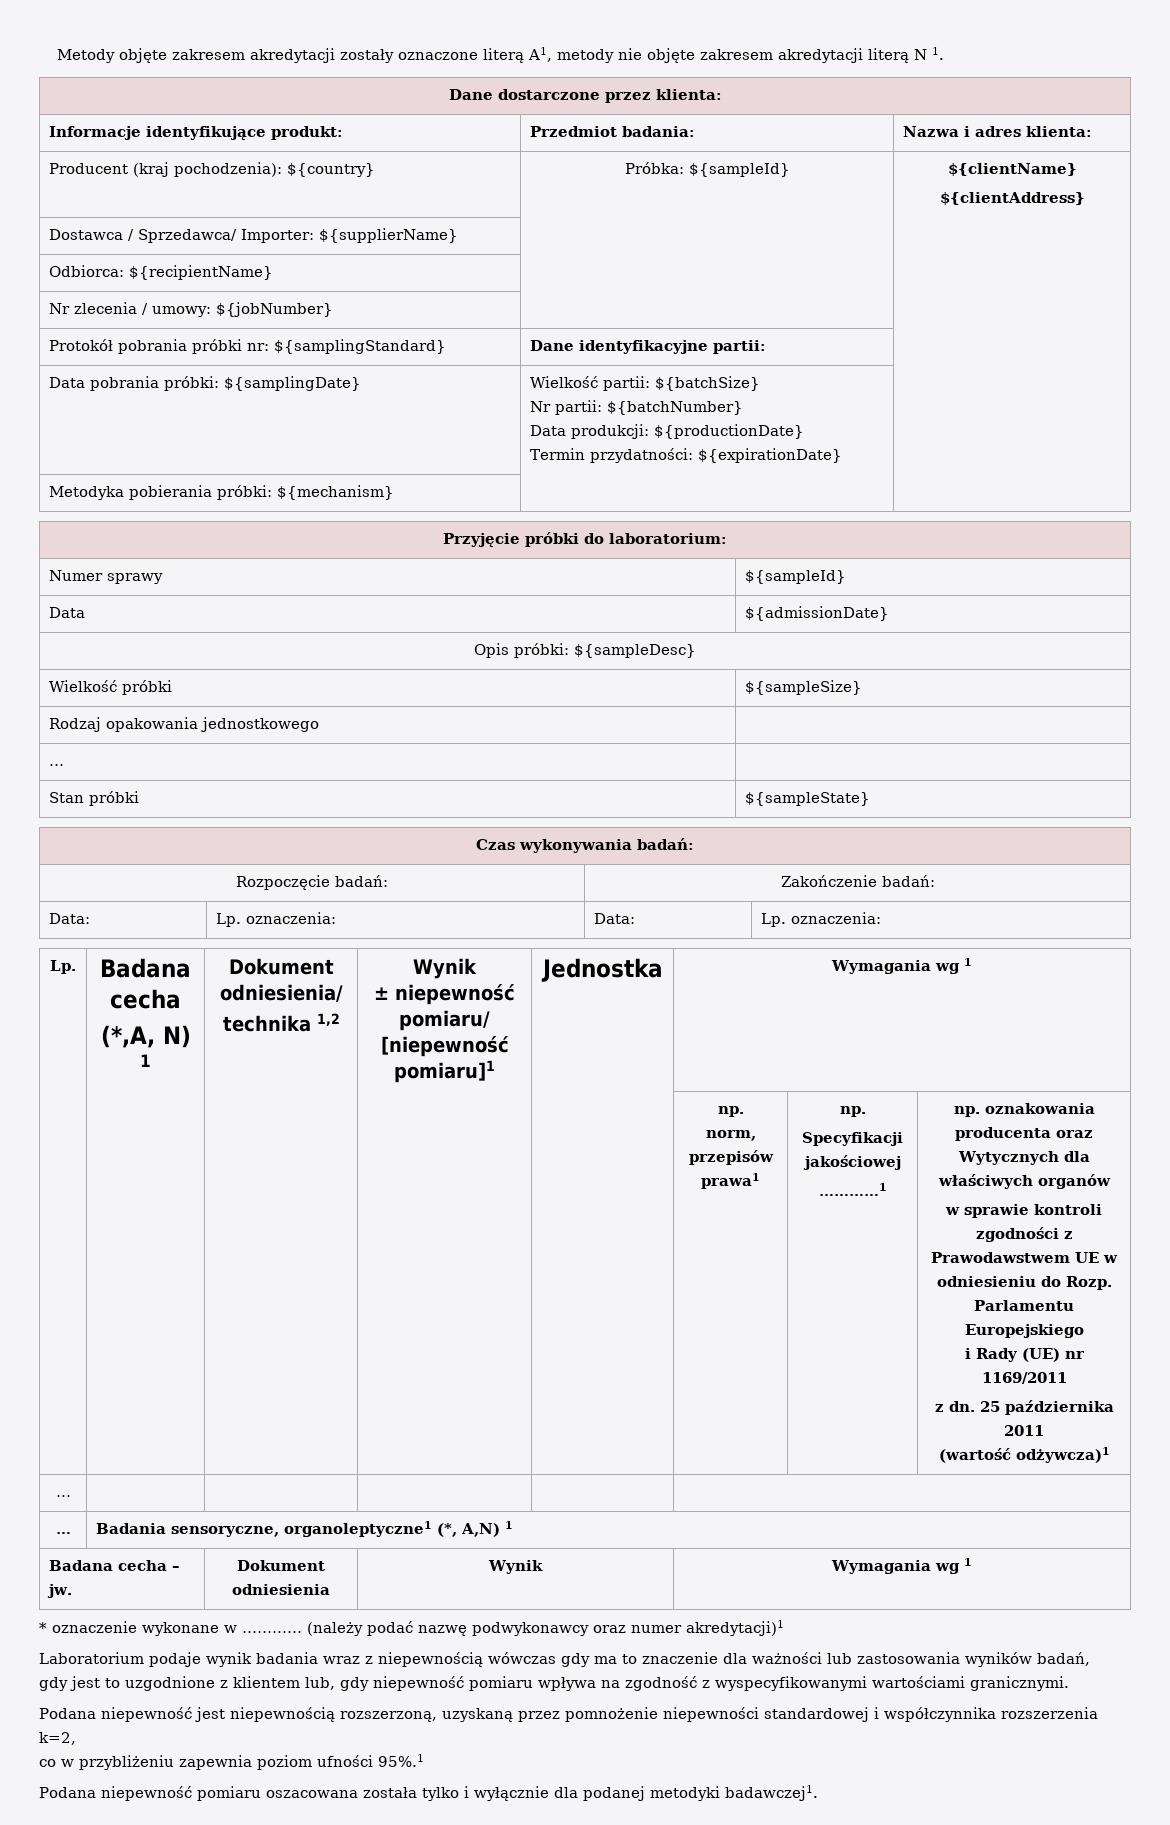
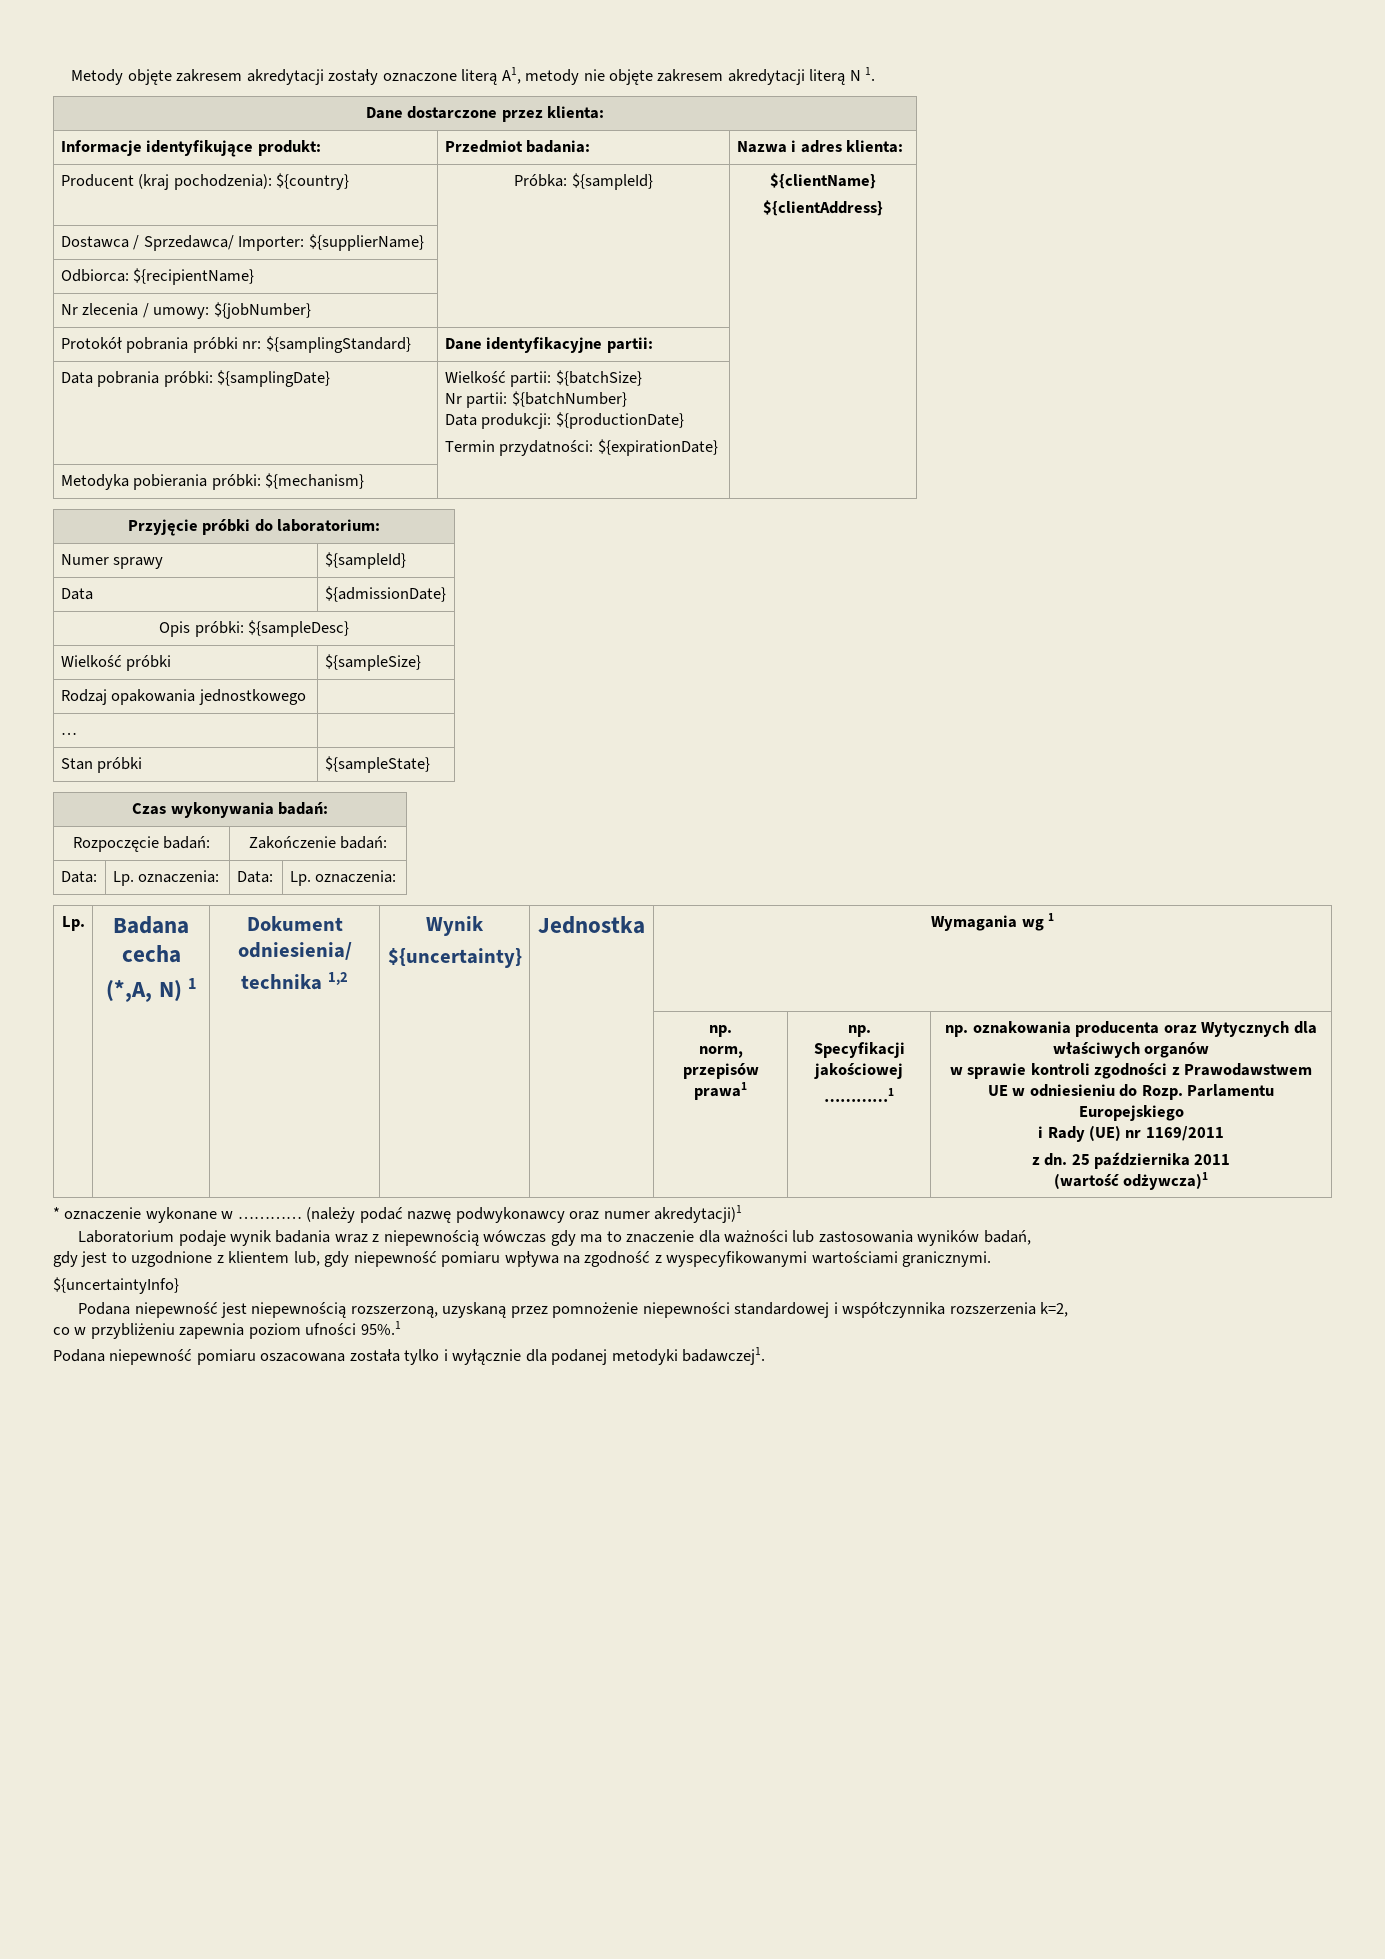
[374,984,515,1005] [399,1010,490,1031] [380,1036,509,1057] [394,1060,495,1083] ± niepewność pomiaru/ [niepewność pomiaru]1 -> [387,948,522,968] ${uncertainty}
[55,1495,71,1497] [55,1532,71,1534] [96,1521,514,1537] [49,1560,181,1571] [47,1584,73,1598] [237,1560,325,1571] [232,1584,330,1595] [488,1560,543,1574] [831,1558,972,1574] // … | | | | | // … | Badania sensoryczne, organoleptyczne1 (*, A,N) 1 // Badana cecha – jw. | Dokument odniesienia | Wynik | Wymagania wg 1 -> (1209, 1181) none
(1069, 1683) none -> [53,1277,179,1294] // ${uncertaintyInfo}

